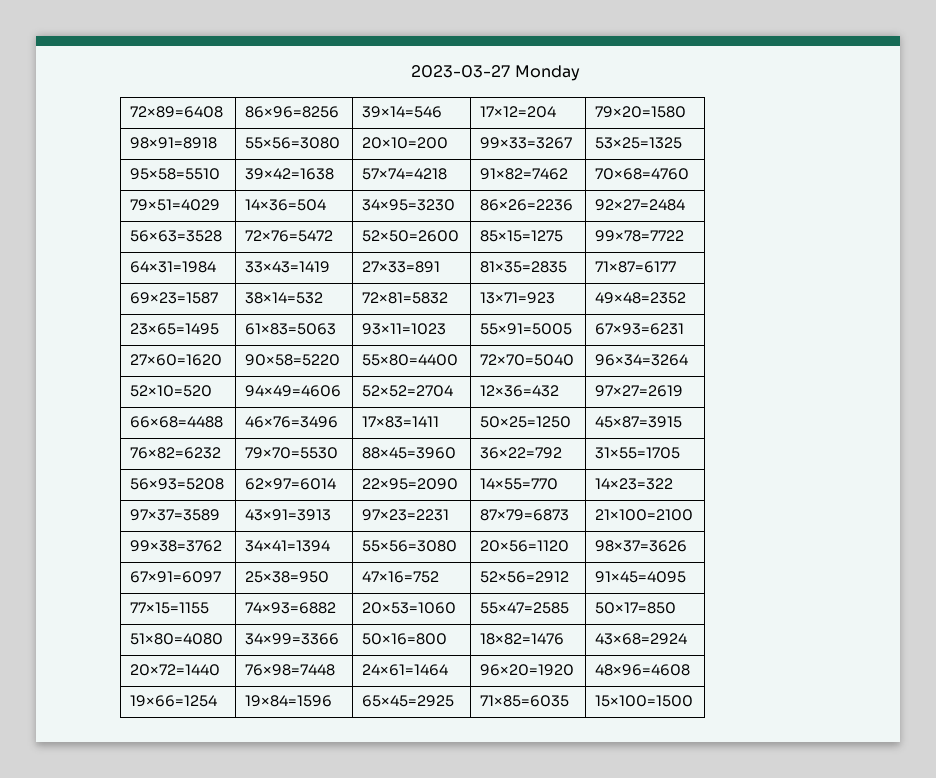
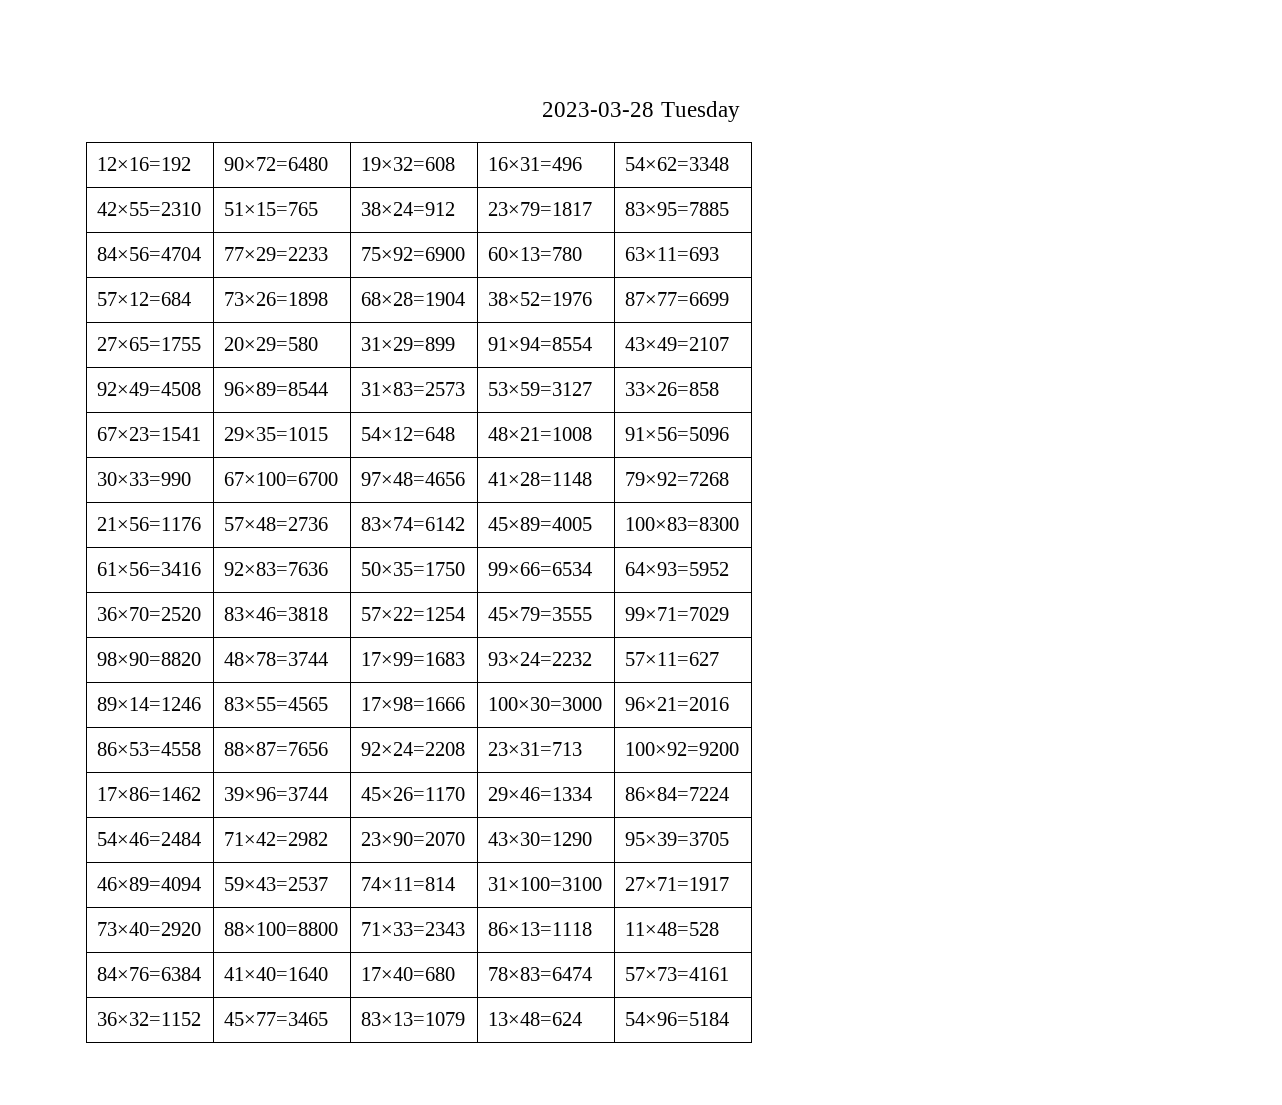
[411,65,580,81] [130,106,224,118] [245,106,340,118] [362,106,443,118] [480,106,557,118] [595,106,687,118] [130,137,218,149] [245,137,341,149] [362,137,449,149] [480,137,573,149] [595,137,683,149] [130,168,221,180] [245,168,335,180] [362,168,448,180] [480,168,569,180] [595,168,690,180] [130,199,221,211] [245,199,327,211] [362,199,456,211] [480,199,574,211] [595,199,686,211] [130,230,223,242] [245,230,334,242] [362,230,460,242] [480,230,564,242] [595,230,685,242] [130,261,217,273] [245,261,331,273] [362,261,441,273] [480,261,568,273] [595,261,677,273] [130,292,219,304] [245,292,324,304] [362,292,449,304] [480,292,556,304] [595,292,687,304] [130,323,220,335] [245,323,337,335] [362,323,447,335] [480,323,573,335] [595,323,685,335] [130,354,223,366] [245,354,341,366] [362,354,459,366] [480,354,575,366] [595,354,689,366] [130,385,213,397] [245,385,342,397] [362,385,454,397] [480,385,560,397] [595,385,684,397] [130,416,224,428] [245,416,339,428] [362,416,440,428] [480,416,572,428] [595,416,683,428] [130,447,222,459] [245,447,339,459] [362,447,457,459] [480,447,563,459] [595,447,681,459] [130,478,225,490] [245,478,337,490] [362,478,459,490] [480,478,559,490] [595,478,674,490] [130,509,221,521] [245,509,332,521] [362,509,450,521] [480,509,570,521] [595,509,694,521] [130,540,223,552] [245,540,331,552] [362,540,458,552] [480,540,570,552] [595,540,688,552] [130,571,222,583] [245,571,330,583] [362,571,440,583] [480,571,570,583] [595,571,687,583] [130,602,210,614] [245,602,337,614] [362,602,457,614] [480,602,570,614] [595,602,677,614] [130,633,224,645] [245,633,340,645] [362,633,448,645] [480,633,565,645] [595,633,688,645] [130,664,221,676] [245,664,336,676] [362,664,449,676] [480,664,575,676] [595,664,691,676] [130,695,218,707] [245,695,333,707] [362,695,455,707] [480,695,570,707] [595,695,694,707] 2023-03-27 Monday // 72×89=6408 | 86×96=8256 | 39×14=546 | 17×12=204 | 79×20=1580 // 98×91=8918 | 55×56=3080 | 20×10=200 | 99×33=3267 | 53×25=1325 // 95×58=5510 | 39×42=1638 | 57×74=4218 | 91×82=7462 | 70×68=4760 // 79×51=4029 | 14×36=504 | 34×95=3230 | 86×26=2236 | 92×27=2484 // 56×63=3528 | 72×76=5472 | 52×50=2600 | 85×15=1275 | 99×78=7722 // 64×31=1984 | 33×43=1419 | 27×33=891 | 81×35=2835 | 71×87=6177 // 69×23=1587 | 38×14=532 | 72×81=5832 | 13×71=923 | 49×48=2352 // 23×65=1495 | 61×83=5063 | 93×11=1023 | 55×91=5005 | 67×93=6231 // 27×60=1620 | 90×58=5220 | 55×80=4400 | 72×70=5040 | 96×34=3264 // 52×10=520 | 94×49=4606 | 52×52=2704 | 12×36=432 | 97×27=2619 // 66×68=4488 | 46×76=3496 | 17×83=1411 | 50×25=1250 | 45×87=3915 // 76×82=6232 | 79×70=5530 | 88×45=3960 | 36×22=792 | 31×55=1705 // 56×93=5208 | 62×97=6014 | 22×95=2090 | 14×55=770 | 14×23=322 // 97×37=3589 | 43×91=3913 | 97×23=2231 | 87×79=6873 | 21×100=2100 // 99×38=3762 | 34×41=1394 | 55×56=3080 | 20×56=1120 | 98×37=3626 // 67×91=6097 | 25×38=950 | 47×16=752 | 52×56=2912 | 91×45=4095 // 77×15=1155 | 74×93=6882 | 20×53=1060 | 55×47=2585 | 50×17=850 // 51×80=4080 | 34×99=3366 | 50×16=800 | 18×82=1476 | 43×68=2924 // 20×72=1440 | 76×98=7448 | 24×61=1464 | 96×20=1920 | 48×96=4608 // 19×66=1254 | 19×84=1596 | 65×45=2925 | 71×85=6035 | 15×100=1500 -> [542,101,740,122] [97,157,192,171] [224,157,329,171] [361,157,456,171] [488,157,583,171] [625,157,730,171] [97,202,202,216] [224,202,319,216] [361,202,456,216] [488,202,593,216] [625,202,730,216] [97,247,202,261] [224,247,329,261] [361,247,466,261] [488,247,583,261] [625,247,720,261] [97,292,192,306] [224,292,329,306] [361,292,466,306] [488,292,593,306] [625,292,730,306] [97,337,202,351] [224,337,319,351] [361,337,456,351] [488,337,593,351] [625,337,730,351] [97,382,202,396] [224,382,329,396] [361,382,466,396] [488,382,593,396] [625,382,720,396] [97,427,202,441] [224,427,329,441] [361,427,456,441] [488,427,593,441] [625,427,730,441] [97,472,192,486] [224,472,339,486] [361,472,466,486] [488,472,593,486] [625,472,730,486] [97,517,202,531] [224,517,329,531] [361,517,466,531] [488,517,593,531] [625,517,740,531] [97,562,202,576] [224,562,329,576] [361,562,466,576] [488,562,593,576] [625,562,730,576] [97,607,202,621] [224,607,329,621] [361,607,466,621] [488,607,593,621] [625,607,730,621] [97,652,202,666] [224,652,329,666] [361,652,466,666] [488,652,593,666] [625,652,720,666] [97,697,202,711] [224,697,329,711] [361,697,466,711] [488,697,603,711] [625,697,730,711] [97,742,202,756] [224,742,329,756] [361,742,466,756] [488,742,583,756] [625,742,740,756] [97,787,202,801] [224,787,329,801] [361,787,466,801] [488,787,593,801] [625,787,730,801] [97,832,202,846] [224,832,329,846] [361,832,466,846] [488,832,593,846] [625,832,730,846] [97,877,202,891] [224,877,329,891] [361,877,456,891] [488,877,603,891] [625,877,730,891] [97,922,202,936] [224,922,339,936] [361,922,466,936] [488,922,593,936] [625,922,720,936] [97,967,202,981] [224,967,329,981] [361,967,456,981] [488,967,593,981] [625,967,730,981] [97,1012,202,1026] [224,1012,329,1026] [361,1012,466,1026] [488,1012,583,1026] [625,1012,730,1026] 2023-03-28 Tuesday // 12×16=192 | 90×72=6480 | 19×32=608 | 16×31=496 | 54×62=3348 // 42×55=2310 | 51×15=765 | 38×24=912 | 23×79=1817 | 83×95=7885 // 84×56=4704 | 77×29=2233 | 75×92=6900 | 60×13=780 | 63×11=693 // 57×12=684 | 73×26=1898 | 68×28=1904 | 38×52=1976 | 87×77=6699 // 27×65=1755 | 20×29=580 | 31×29=899 | 91×94=8554 | 43×49=2107 // 92×49=4508 | 96×89=8544 | 31×83=2573 | 53×59=3127 | 33×26=858 // 67×23=1541 | 29×35=1015 | 54×12=648 | 48×21=1008 | 91×56=5096 // 30×33=990 | 67×100=6700 | 97×48=4656 | 41×28=1148 | 79×92=7268 // 21×56=1176 | 57×48=2736 | 83×74=6142 | 45×89=4005 | 100×83=8300 // 61×56=3416 | 92×83=7636 | 50×35=1750 | 99×66=6534 | 64×93=5952 // 36×70=2520 | 83×46=3818 | 57×22=1254 | 45×79=3555 | 99×71=7029 // 98×90=8820 | 48×78=3744 | 17×99=1683 | 93×24=2232 | 57×11=627 // 89×14=1246 | 83×55=4565 | 17×98=1666 | 100×30=3000 | 96×21=2016 // 86×53=4558 | 88×87=7656 | 92×24=2208 | 23×31=713 | 100×92=9200 // 17×86=1462 | 39×96=3744 | 45×26=1170 | 29×46=1334 | 86×84=7224 // 54×46=2484 | 71×42=2982 | 23×90=2070 | 43×30=1290 | 95×39=3705 // 46×89=4094 | 59×43=2537 | 74×11=814 | 31×100=3100 | 27×71=1917 // 73×40=2920 | 88×100=8800 | 71×33=2343 | 86×13=1118 | 11×48=528 // 84×76=6384 | 41×40=1640 | 17×40=680 | 78×83=6474 | 57×73=4161 // 36×32=1152 | 45×77=3465 | 83×13=1079 | 13×48=624 | 54×96=5184

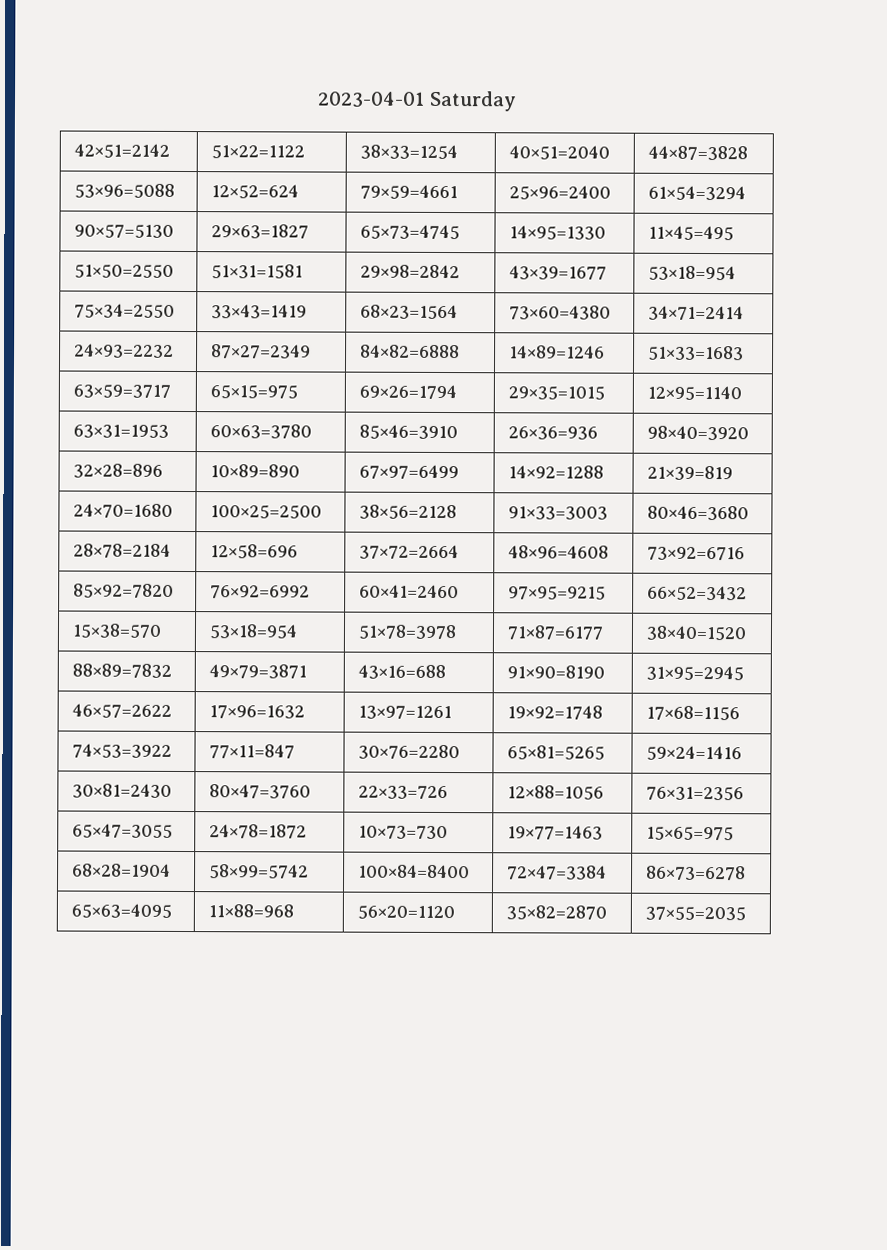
[542,101,740,122] [97,157,192,171] [224,157,329,171] [361,157,456,171] [488,157,583,171] [625,157,730,171] [97,202,202,216] [224,202,319,216] [361,202,456,216] [488,202,593,216] [625,202,730,216] [97,247,202,261] [224,247,329,261] [361,247,466,261] [488,247,583,261] [625,247,720,261] [97,292,192,306] [224,292,329,306] [361,292,466,306] [488,292,593,306] [625,292,730,306] [97,337,202,351] [224,337,319,351] [361,337,456,351] [488,337,593,351] [625,337,730,351] [97,382,202,396] [224,382,329,396] [361,382,466,396] [488,382,593,396] [625,382,720,396] [97,427,202,441] [224,427,329,441] [361,427,456,441] [488,427,593,441] [625,427,730,441] [97,472,192,486] [224,472,339,486] [361,472,466,486] [488,472,593,486] [625,472,730,486] [97,517,202,531] [224,517,329,531] [361,517,466,531] [488,517,593,531] [625,517,740,531] [97,562,202,576] [224,562,329,576] [361,562,466,576] [488,562,593,576] [625,562,730,576] [97,607,202,621] [224,607,329,621] [361,607,466,621] [488,607,593,621] [625,607,730,621] [97,652,202,666] [224,652,329,666] [361,652,466,666] [488,652,593,666] [625,652,720,666] [97,697,202,711] [224,697,329,711] [361,697,466,711] [488,697,603,711] [625,697,730,711] [97,742,202,756] [224,742,329,756] [361,742,466,756] [488,742,583,756] [625,742,740,756] [97,787,202,801] [224,787,329,801] [361,787,466,801] [488,787,593,801] [625,787,730,801] [97,832,202,846] [224,832,329,846] [361,832,466,846] [488,832,593,846] [625,832,730,846] [97,877,202,891] [224,877,329,891] [361,877,456,891] [488,877,603,891] [625,877,730,891] [97,922,202,936] [224,922,339,936] [361,922,466,936] [488,922,593,936] [625,922,720,936] [97,967,202,981] [224,967,329,981] [361,967,456,981] [488,967,593,981] [625,967,730,981] [97,1012,202,1026] [224,1012,329,1026] [361,1012,466,1026] [488,1012,583,1026] [625,1012,730,1026] 2023-03-28 Tuesday // 12×16=192 | 90×72=6480 | 19×32=608 | 16×31=496 | 54×62=3348 // 42×55=2310 | 51×15=765 | 38×24=912 | 23×79=1817 | 83×95=7885 // 84×56=4704 | 77×29=2233 | 75×92=6900 | 60×13=780 | 63×11=693 // 57×12=684 | 73×26=1898 | 68×28=1904 | 38×52=1976 | 87×77=6699 // 27×65=1755 | 20×29=580 | 31×29=899 | 91×94=8554 | 43×49=2107 // 92×49=4508 | 96×89=8544 | 31×83=2573 | 53×59=3127 | 33×26=858 // 67×23=1541 | 29×35=1015 | 54×12=648 | 48×21=1008 | 91×56=5096 // 30×33=990 | 67×100=6700 | 97×48=4656 | 41×28=1148 | 79×92=7268 // 21×56=1176 | 57×48=2736 | 83×74=6142 | 45×89=4005 | 100×83=8300 // 61×56=3416 | 92×83=7636 | 50×35=1750 | 99×66=6534 | 64×93=5952 // 36×70=2520 | 83×46=3818 | 57×22=1254 | 45×79=3555 | 99×71=7029 // 98×90=8820 | 48×78=3744 | 17×99=1683 | 93×24=2232 | 57×11=627 // 89×14=1246 | 83×55=4565 | 17×98=1666 | 100×30=3000 | 96×21=2016 // 86×53=4558 | 88×87=7656 | 92×24=2208 | 23×31=713 | 100×92=9200 // 17×86=1462 | 39×96=3744 | 45×26=1170 | 29×46=1334 | 86×84=7224 // 54×46=2484 | 71×42=2982 | 23×90=2070 | 43×30=1290 | 95×39=3705 // 46×89=4094 | 59×43=2537 | 74×11=814 | 31×100=3100 | 27×71=1917 // 73×40=2920 | 88×100=8800 | 71×33=2343 | 86×13=1118 | 11×48=528 // 84×76=6384 | 41×40=1640 | 17×40=680 | 78×83=6474 | 57×73=4161 // 36×32=1152 | 45×77=3465 | 83×13=1079 | 13×48=624 | 54×96=5184 -> [317,90,517,112] [74,143,171,158] [211,145,306,159] [360,144,459,160] [509,145,611,160] [648,145,749,161] [74,183,176,198] [211,184,300,199] [360,184,459,200] [509,185,612,200] [648,185,747,201] [74,224,175,238] [211,224,310,239] [360,224,461,240] [509,225,607,240] [648,225,735,241] [74,264,175,278] [211,264,304,279] [360,264,461,279] [509,265,608,280] [648,265,737,281] [74,303,176,318] [211,304,308,319] [360,304,459,320] [509,305,612,320] [648,305,745,321] [74,343,175,358] [211,344,312,359] [360,344,461,359] [509,345,606,359] [648,345,745,361] [73,384,172,398] [210,385,299,399] [359,384,458,400] [508,386,606,400] [647,385,743,401] [73,424,170,438] [210,424,313,439] [359,424,459,440] [508,426,599,440] [647,425,750,441] [73,463,164,478] [210,464,301,478] [359,464,460,480] [508,465,605,479] [647,465,734,481] [73,503,174,518] [210,505,323,519] [359,504,458,520] [508,506,609,520] [647,505,750,521] [73,543,172,558] [210,544,299,559] [359,544,460,560] [508,545,610,559] [647,546,746,561] [73,583,175,598] [210,585,311,599] [359,584,460,599] [508,586,607,600] [647,585,748,601] [72,623,163,638] [209,624,299,639] [358,624,457,640] [507,625,604,640] [646,625,747,641] [72,663,173,678] [209,664,308,679] [358,664,447,680] [507,665,606,679] [646,665,745,681] [72,703,173,718] [209,705,306,719] [358,705,453,720] [507,705,604,720] [646,705,741,721] [72,743,173,758] [209,744,296,759] [358,744,461,760] [507,745,606,760] [646,745,743,761] [72,783,173,798] [209,784,312,799] [358,785,449,800] [507,785,605,800] [646,786,745,801] [72,823,174,838] [209,824,308,839] [358,825,449,840] [507,825,604,840] [646,826,735,841] [72,863,172,877] [209,864,310,879] [358,864,471,879] [507,865,608,880] [646,865,747,881] [71,903,173,918] [208,904,295,918] [357,905,456,920] [506,905,608,920] [645,906,747,921] 2023-04-01 Saturday // 42×51=2142 | 51×22=1122 | 38×33=1254 | 40×51=2040 | 44×87=3828 // 53×96=5088 | 12×52=624 | 79×59=4661 | 25×96=2400 | 61×54=3294 // 90×57=5130 | 29×63=1827 | 65×73=4745 | 14×95=1330 | 11×45=495 // 51×50=2550 | 51×31=1581 | 29×98=2842 | 43×39=1677 | 53×18=954 // 75×34=2550 | 33×43=1419 | 68×23=1564 | 73×60=4380 | 34×71=2414 // 24×93=2232 | 87×27=2349 | 84×82=6888 | 14×89=1246 | 51×33=1683 // 63×59=3717 | 65×15=975 | 69×26=1794 | 29×35=1015 | 12×95=1140 // 63×31=1953 | 60×63=3780 | 85×46=3910 | 26×36=936 | 98×40=3920 // 32×28=896 | 10×89=890 | 67×97=6499 | 14×92=1288 | 21×39=819 // 24×70=1680 | 100×25=2500 | 38×56=2128 | 91×33=3003 | 80×46=3680 // 28×78=2184 | 12×58=696 | 37×72=2664 | 48×96=4608 | 73×92=6716 // 85×92=7820 | 76×92=6992 | 60×41=2460 | 97×95=9215 | 66×52=3432 // 15×38=570 | 53×18=954 | 51×78=3978 | 71×87=6177 | 38×40=1520 // 88×89=7832 | 49×79=3871 | 43×16=688 | 91×90=8190 | 31×95=2945 // 46×57=2622 | 17×96=1632 | 13×97=1261 | 19×92=1748 | 17×68=1156 // 74×53=3922 | 77×11=847 | 30×76=2280 | 65×81=5265 | 59×24=1416 // 30×81=2430 | 80×47=3760 | 22×33=726 | 12×88=1056 | 76×31=2356 // 65×47=3055 | 24×78=1872 | 10×73=730 | 19×77=1463 | 15×65=975 // 68×28=1904 | 58×99=5742 | 100×84=8400 | 72×47=3384 | 86×73=6278 // 65×63=4095 | 11×88=968 | 56×20=1120 | 35×82=2870 | 37×55=2035

